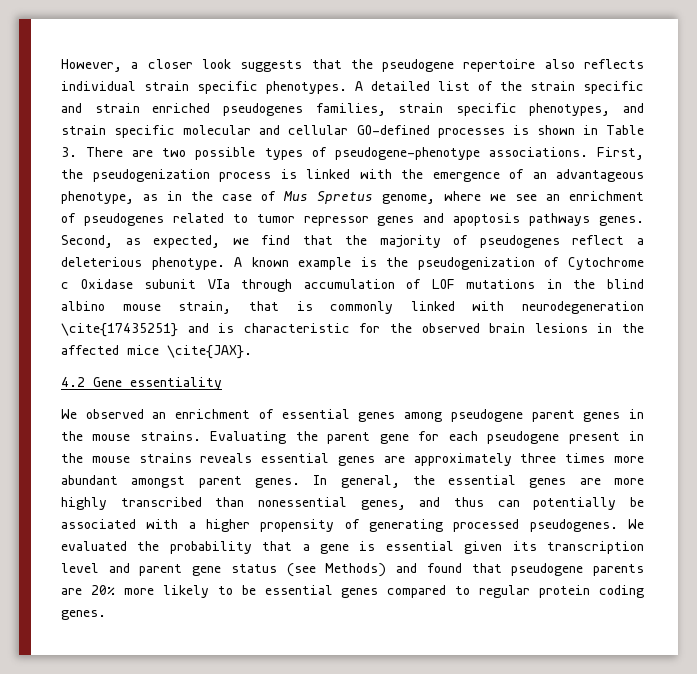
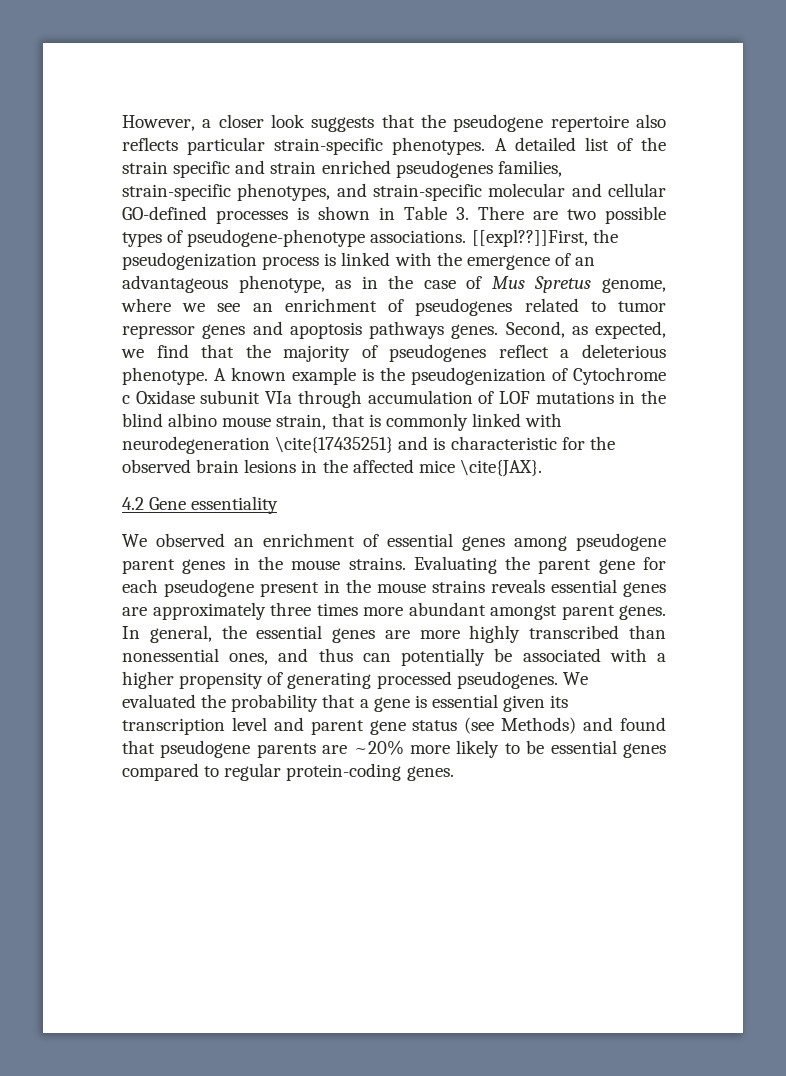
[61,81,258,94] individual strain specific -> [187,137,384,155] particular strain-specific
[398,103,644,116] [61,125,176,138] strain specific phenotypes, and strain specific -> [122,183,482,201] strain-specific phenotypes, and strain-specific
[597,147,644,160] First, -> [471,229,588,247] [[expl??]]First,
[360,500,406,510] genes, -> [229,653,269,665] ones,
[90,585,115,595] 20% -> [353,740,404,755] ~20%
[539,585,645,598] protein coding -> [286,763,402,781] protein-coding

